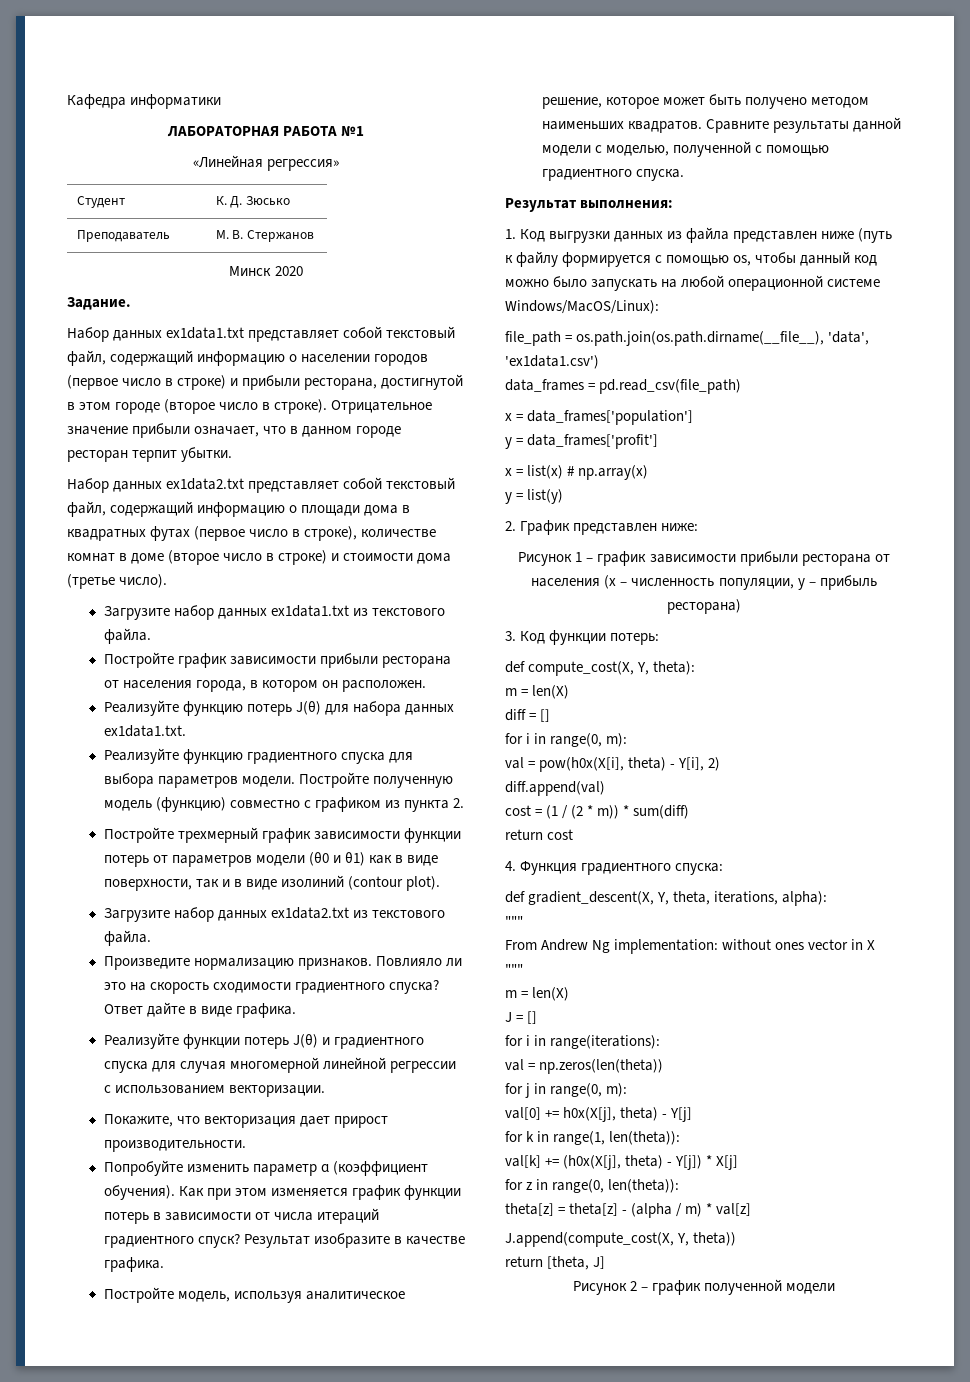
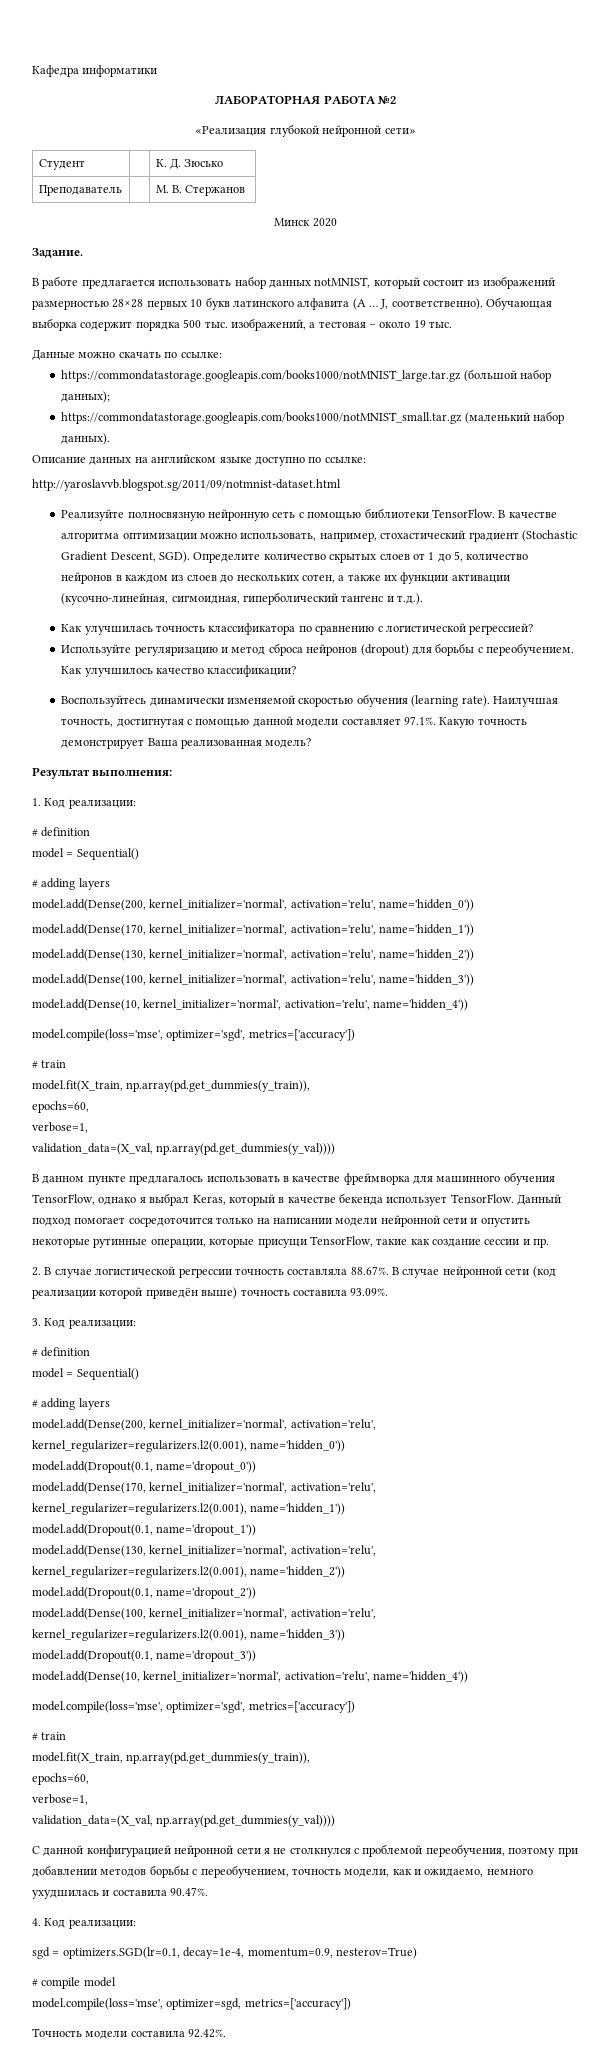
[341,126,365,137] [192,155,340,171] №1 // «Линейная регрессия» -> [376,96,396,104] [195,124,416,137] №2 // «Реализация глубокой нейронной сети»
[67,326,456,342] [67,350,429,366] [67,374,464,390] [67,399,433,414] [67,423,402,438] [67,447,233,462] [67,477,456,493] [67,501,411,517] [67,526,437,541] [67,550,452,565] [67,574,168,589] [103,605,445,620] [103,628,151,644] [103,652,451,668] [103,680,426,692] [103,700,454,716] [103,725,186,737] [103,748,413,764] [103,772,453,788] [103,797,464,812] [103,827,461,843] [103,852,439,867] [103,875,440,891] [103,907,445,922] [103,930,151,946] [103,956,462,970] [103,979,439,994] [103,1002,296,1018] [103,1033,424,1049] [103,1057,456,1073] [103,1085,325,1097] [103,1114,388,1128] [103,1140,246,1152] [103,1160,428,1176] [103,1185,461,1200] [103,1208,379,1224] [103,1233,465,1248] [103,1257,164,1272] [103,1287,405,1303] [541,94,869,109] [541,117,901,133] [541,141,829,157] [541,169,684,181] [505,198,674,212] [505,227,893,243] [505,251,878,267] [505,275,881,291] [505,300,659,314] [505,331,870,346] [505,355,599,369] [505,379,742,394] [505,410,694,425] [505,434,659,449] [505,465,649,480] [505,489,564,504] [505,520,699,535] [518,551,890,566] [531,575,877,590] [667,599,741,614] [505,630,660,645] [505,661,696,676] [505,685,570,699] [505,709,551,722] [505,733,628,747] [505,757,721,772] [505,781,605,796] [505,805,690,819] [505,829,574,840] [505,861,724,875] [505,891,828,906] [505,916,523,926] [505,939,876,954] [505,964,523,974] [505,987,570,1001] [505,1011,538,1024] [505,1035,661,1049] [505,1059,664,1074] [505,1083,628,1098] [505,1107,693,1122] [505,1131,681,1145] [505,1155,739,1170] [505,1179,680,1193] [505,1203,752,1218] [505,1232,737,1247] [505,1256,606,1270] [572,1279,836,1295] Набор данных ex1data1.txt представляет собой текстовый файл, содержащий информацию о населении городов (первое число в строке) и прибыли ресторана, достигнутой в этом городе (второе число в строке). Отрицательное значение прибыли означает, что в данном городе ресторан терпит убытки. // Набор данных ex1data2.txt представляет собой текстовый файл, содержащий информацию о площади дома в квадратных футах (первое число в строке), количестве комнат в доме (второе число в строке) и стоимости дома (третье число). // Загрузите набор данных ex1data1.txt из текстового файла. // Постройте график зависимости прибыли ресторана от населения города, в котором он расположен. // Реализуйте функцию потерь J(θ) для набора данных ex1data1.txt. // Реализуйте функцию градиентного спуска для выбора параметров модели. Постройте полученную модель (функцию) совместно с графиком из пункта 2. // Постройте трехмерный график зависимости функции потерь от параметров модели (θ0 и θ1) как в виде поверхности, так и в виде изолиний (contour plot). // Загрузите набор данных ex1data2.txt из текстового файла. // Произведите нормализацию признаков. Повлияло ли это на скорость сходимости градиентного спуска? Ответ дайте в виде графика. // Реализуйте функции потерь J(θ) и градиентного спуска для случая многомерной линейной регрессии с использованием векторизации. // Покажите, что векторизация дает прирост производительности. // Попробуйте изменить параметр ɑ (коэффициент обучения). Как при этом изменяется график функции потерь в зависимости от числа итераций градиентного спуск? Результат изобразите в качестве графика. // Постройте модель, используя аналитическое решение, которое может быть получено методом наименьших квадратов. Сравните результаты данной модели с моделью, полученной с помощью градиентного спуска. // Результат выполнения: // 1. Код выгрузки данных из файла представлен ниже (путь к файлу формируется с помощью os, чтобы данный код можно было запускать на любой операционной системе Windows/MacOS/Linux): // file_path = os.path.join(os.path.dirname(__file__), 'data', 'ex1data1.csv') // data_frames = pd.read_csv(file_path) // x = data_frames['population'] // y = data_frames['profit'] // x = list(x) # np.array(x) // y = list(y) // 2. График представлен ниже: // Рисунок 1 – график зависимости прибыли ресторана от населения (x – численность популяции, y – прибыль ресторана) // 3. Код функции потерь: // def compute_cost(X, Y, theta): // m = len(X) // diff = [] // for i in range(0, m): // val = pow(h0x(X[i], theta) - Y[i], 2) // diff.append(val) // cost = (1 / (2 * m)) * sum(diff) // return cost // 4. Функция градиентного спуска: // def gradient_descent(X, Y, theta, iterations, alpha): // """ // From Andrew Ng implementation: without ones vector in X // """ // m = len(X) // J = [] // for i in range(iterations): // val = np.zeros(len(theta)) // for j in range(0, m): // val[0] += h0x(X[j], theta) - Y[j] // for k in range(1, len(theta)): // val[k] += (h0x(X[j], theta) - Y[j]) * X[j] // for z in range(0, len(theta)): // theta[z] = theta[z] - (alpha / m) * val[z] // J.append(compute_cost(X, Y, theta)) // return [theta, J] // Рисунок 2 – график полученной модели -> [32,276,555,289] [32,297,553,310] [32,318,453,331] [32,349,222,360] [61,369,552,382] [61,391,111,403] [61,411,565,424] [61,433,111,445] [32,454,366,466] [32,479,341,491] [61,508,557,521] [61,530,577,542] [61,551,529,563] [61,572,510,584] [61,592,424,605] [61,623,534,635] [61,643,575,656] [61,665,297,677] [61,694,558,707] [61,716,527,728] [61,738,312,749] [32,767,173,779] [32,798,136,809] [32,827,91,837] [32,848,139,860] [32,878,110,890] [32,899,475,911] [32,924,475,936] [32,949,475,961] [32,974,475,986] [32,999,469,1011] [32,1029,355,1041] [32,1060,67,1068] [32,1080,311,1092] [32,1101,89,1113] [32,1122,88,1133] [32,1143,336,1155] [32,1172,555,1185] [32,1193,562,1206] [32,1215,530,1227] [32,1236,550,1248] [32,1266,556,1278] [32,1287,389,1299] [32,1318,136,1329] [32,1347,91,1357] [32,1368,139,1380] [32,1398,110,1410] [32,1419,376,1431] [32,1440,346,1452] [32,1461,257,1473] [32,1482,376,1494] [32,1503,346,1515] [32,1524,257,1536] [32,1545,376,1557] [32,1566,346,1578] [32,1587,257,1599] [32,1608,376,1620] [32,1629,346,1641] [32,1650,257,1662] [32,1671,469,1683] [32,1701,355,1713] [32,1732,67,1740] [32,1752,311,1764] [32,1773,89,1785] [32,1794,88,1805] [32,1815,336,1827] [32,1844,578,1857] [32,1865,533,1878] [32,1887,209,1899] [32,1918,136,1929] [32,1947,417,1959] [32,1977,116,1989] [32,1998,351,2010] [32,2028,227,2039] В работе предлагается использовать набор данных notMNIST, который состоит из изображений размерностью 28×28 первых 10 букв латинского алфавита (A … J, соответственно). Обучающая выборка содержит порядка 500 тыс. изображений, а тестовая – около 19 тыс. // Данные можно скачать по ссылке: // https://commondatastorage.googleapis.com/books1000/notMNIST_large.tar.gz (большой набор данных); // https://commondatastorage.googleapis.com/books1000/notMNIST_small.tar.gz (маленький набор данных). // Описание данных на английском языке доступно по ссылке: // http://yaroslavvb.blogspot.sg/2011/09/notmnist-dataset.html // Реализуйте полносвязную нейронную сеть с помощью библиотеки TensorFlow. В качестве алгоритма оптимизации можно использовать, например, стохастический градиент (Stochastic Gradient Descent, SGD). Определите количество скрытых слоев от 1 до 5, количество нейронов в каждом из слоев до нескольких сотен, а также их функции активации (кусочно-линейная, сигмоидная, гиперболический тангенс и т.д.). // Как улучшилась точность классификатора по сравнению с логистической регрессией? // Используйте регуляризацию и метод сброса нейронов (dropout) для борьбы с переобучением. Как улучшилось качество классификации? // Воспользуйтесь динамически изменяемой скоростью обучения (learning rate). Наилучшая точность, достигнутая с помощью данной модели составляет 97.1%. Какую точность демонстрирует Ваша реализованная модель? // Результат выполнения: // 1. Код реализации: // # definition // model = Sequential() // # adding layers // model.add(Dense(200, kernel_initializer='normal', activation='relu', name='hidden_0')) // model.add(Dense(170, kernel_initializer='normal', activation='relu', name='hidden_1')) // model.add(Dense(130, kernel_initializer='normal', activation='relu', name='hidden_2')) // model.add(Dense(100, kernel_initializer='normal', activation='relu', name='hidden_3')) // model.add(Dense(10, kernel_initializer='normal', activation='relu', name='hidden_4')) // model.compile(loss='mse', optimizer='sgd', metrics=['accuracy']) // # train // model.fit(X_train, np.array(pd.get_dummies(y_train)), // epochs=60, // verbose=1, // validation_data=(X_val, np.array(pd.get_dummies(y_val)))) // В данном пункте предлагалось использовать в качестве фреймворка для машинного обучения TensorFlow, однако я выбрал Keras, который в качестве бекенда использует TensorFlow. Данный подход помогает сосредоточится только на написании модели нейронной сети и опустить некоторые рутинные операции, которые присущи TensorFlow, такие как создание сессии и пр. // 2. В случае логистической регрессии точность составляла 88.67%. В случае нейронной сети (код реализации которой приведён выше) точность составила 93.09%. // 3. Код реализации: // # definition // model = Sequential() // # adding layers // model.add(Dense(200, kernel_initializer='normal', activation='relu', kernel_regularizer=regularizers.l2(0.001), name='hidden_0')) // model.add(Dropout(0.1, name='dropout_0')) // model.add(Dense(170, kernel_initializer='normal', activation='relu', kernel_regularizer=regularizers.l2(0.001), name='hidden_1')) // model.add(Dropout(0.1, name='dropout_1')) // model.add(Dense(130, kernel_initializer='normal', activation='relu', kernel_regularizer=regularizers.l2(0.001), name='hidden_2')) // model.add(Dropout(0.1, name='dropout_2')) // model.add(Dense(100, kernel_initializer='normal', activation='relu', kernel_regularizer=regularizers.l2(0.001), name='hidden_3')) // model.add(Dropout(0.1, name='dropout_3')) // model.add(Dense(10, kernel_initializer='normal', activation='relu', name='hidden_4')) // model.compile(loss='mse', optimizer='sgd', metrics=['accuracy']) // # train // model.fit(X_train, np.array(pd.get_dummies(y_train)), // epochs=60, // verbose=1, // validation_data=(X_val, np.array(pd.get_dummies(y_val)))) // С данной конфигурацией нейронной сети я не столкнулся с проблемой переобучения, поэтому при добавлении методов борьбы с переобучением, точность модели, как и ожидаемо, немного ухудшилась и составила 90.47%. // 4. Код реализации: // sgd = optimizers.SGD(lr=0.1, decay=1e-4, momentum=0.9, nesterov=True) // # compile model // model.compile(loss='mse', optimizer=sgd, metrics=['accuracy']) // Точность модели составила 92.42%.

